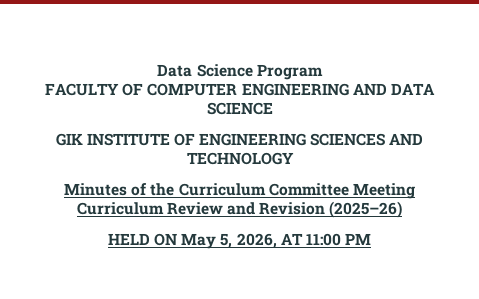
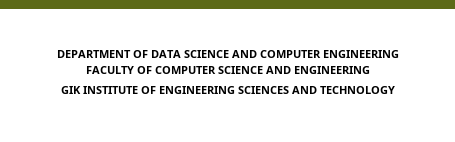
[157,64,323,80] Data Science Program -> [56,50,399,58] DEPARTMENT OF DATA SCIENCE AND COMPUTER ENGINEERING
[241,83,435,96] [206,102,273,115] ENGINEERING AND DATA SCIENCE -> [217,66,370,74] SCIENCE AND ENGINEERING
[64,183,415,199] [76,201,403,218] [107,233,372,249] // Minutes of the Curriculum Committee Meeting Curriculum Review and Revision (2025–26) // HELD ON May 5, 2026, AT 11:00 PM -> (395, 90) none

